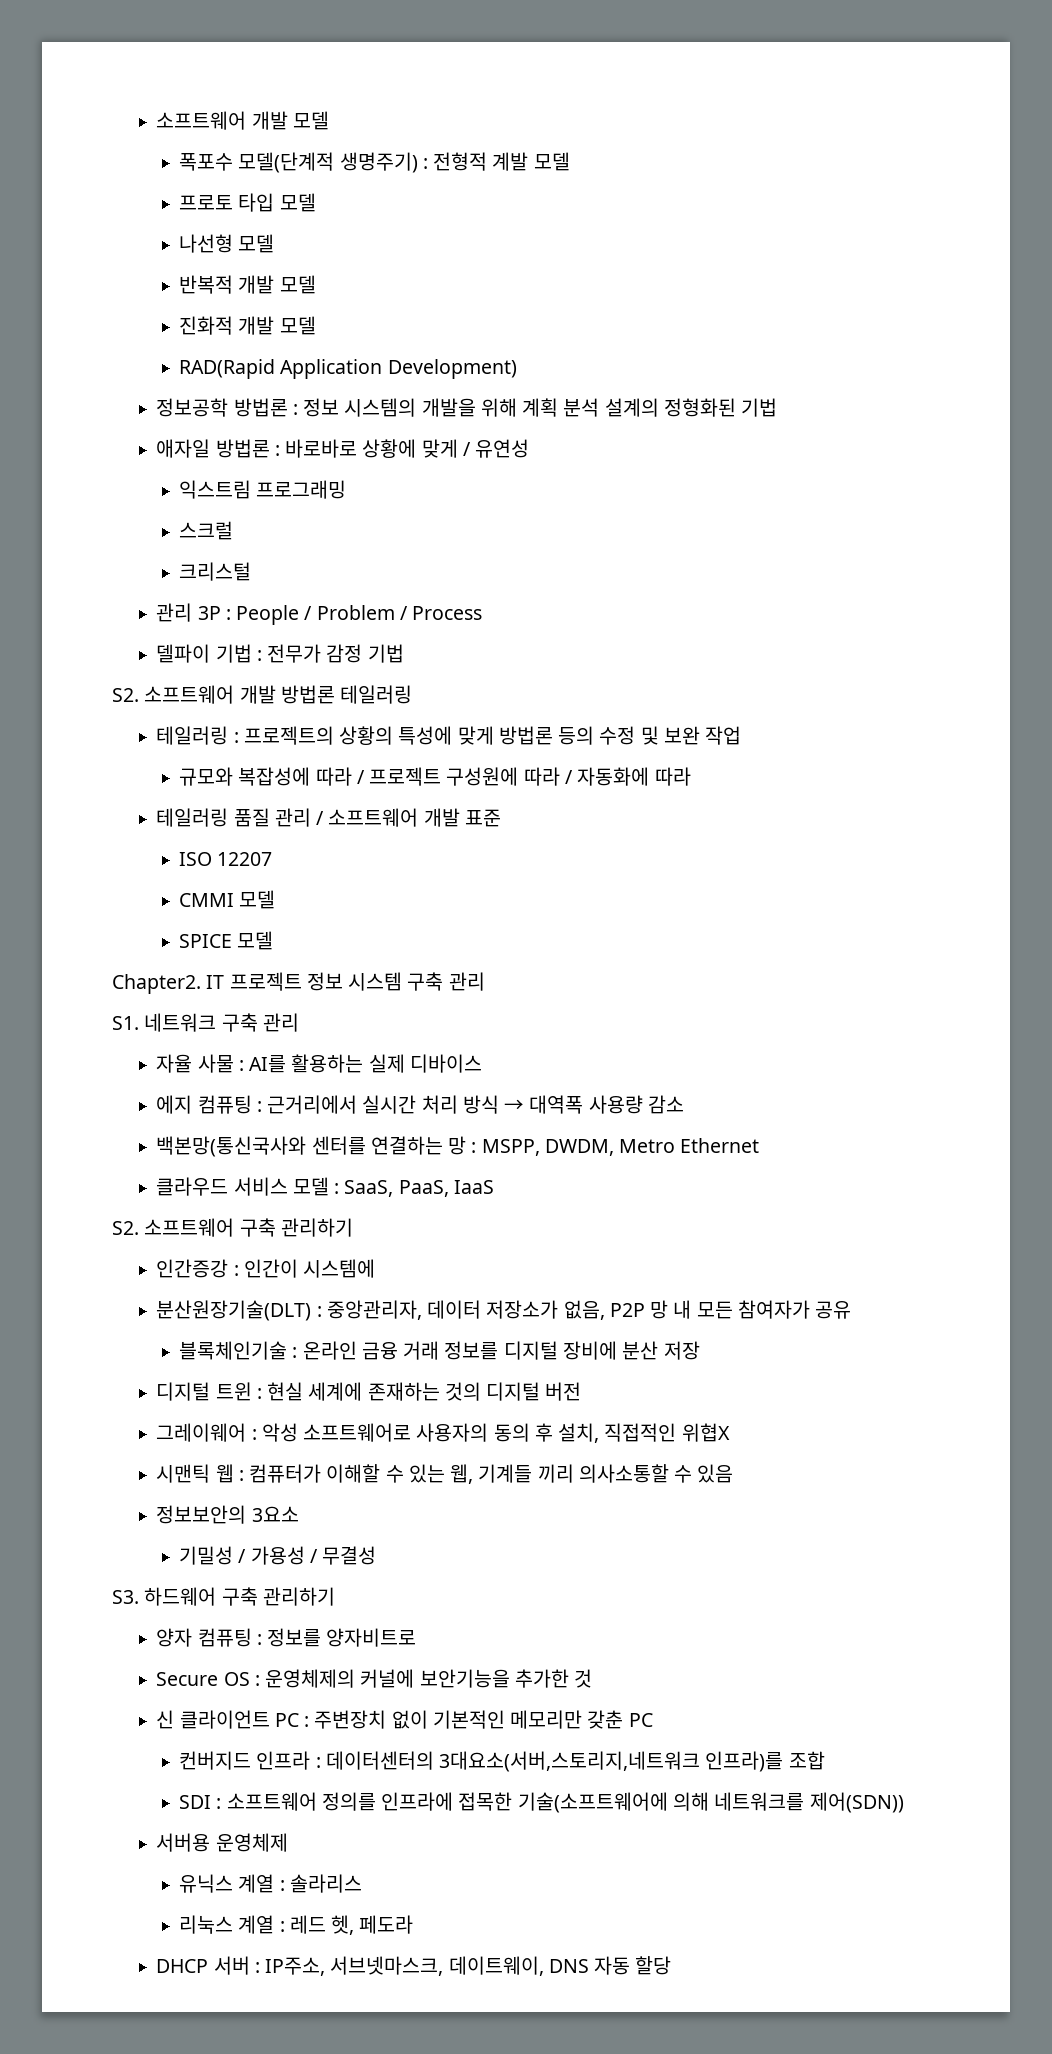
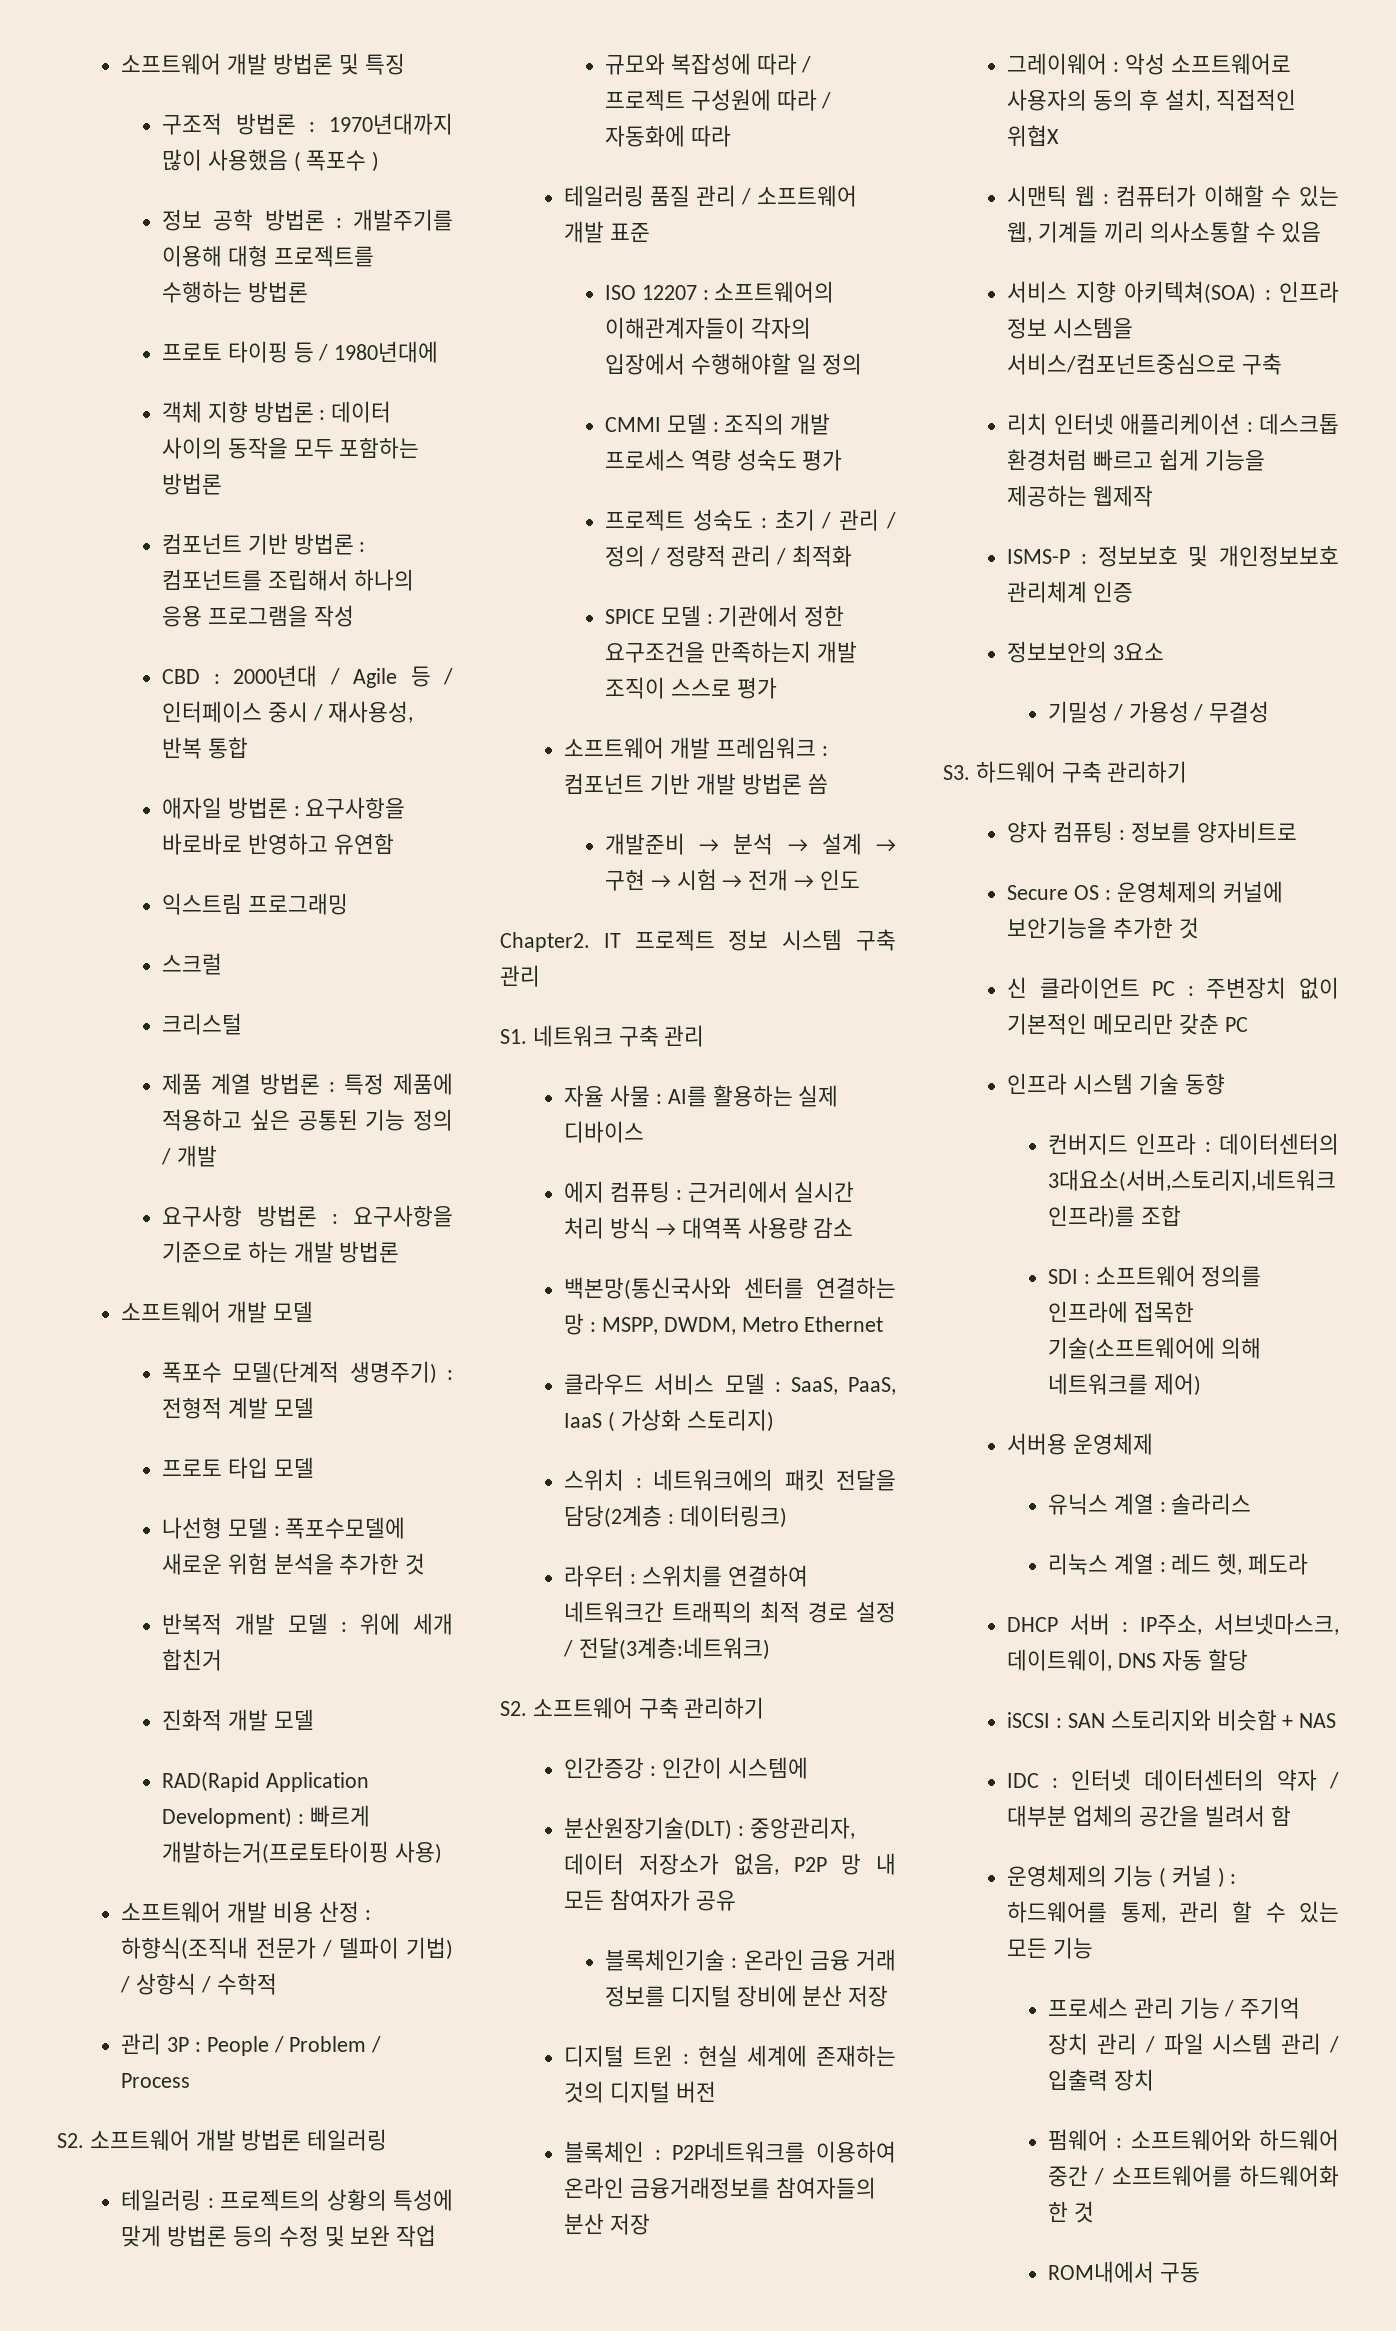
[156,111,288,130] 소프트웨어 개발 -> [121,53,405,75] [162,113,453,135] [162,149,380,172] [162,209,453,231] [162,245,374,267] [162,281,308,303] [162,341,439,363] [162,401,392,423] [162,437,420,459] [162,473,223,495] [162,533,366,555] [162,569,414,591] [162,605,354,627] [162,665,454,688] [162,701,414,723] [162,737,248,759] [162,797,406,819] [162,833,394,855] [162,893,348,915] [162,953,223,975] [162,1013,243,1035] [162,1073,453,1095] [162,1109,453,1131] [161,1145,217,1167] [162,1205,453,1227] [162,1241,400,1263] [121,1301,268,1323] 소프트웨어 개발 방법론 및 특징 // 구조적 방법론 : 1970년대까지 많이 사용했음 ( 폭포수 ) // 정보 공학 방법론 : 개발주기를 이용해 대형 프로젝트를 수행하는 방법론 // 프로토 타이핑 등 / 1980년대에 // 객체 지향 방법론 : 데이터 사이의 동작을 모두 포함하는 방법론 // 컴포넌트 기반 방법론 : 컴포넌트를 조립해서 하나의 응용 프로그램을 작성 // CBD : 2000년대 / Agile 등 / 인터페이스 중시 / 재사용성, 반복 통합 // 애자일 방법론 : 요구사항을 바로바로 반영하고 유연함 // 익스트림 프로그래밍 // 스크럴 // 크리스털 // 제품 계열 방법론 : 특정 제품에 적용하고 싶은 공통된 기능 정의 / 개발 // 요구사항 방법론 : 요구사항을 기준으로 하는 개발 방법론 // 소프트웨어 개발
(275, 243) none -> [273,1517,406,1539] [162,1553,426,1575] : 폭포수모델에 새로운 위험 분석을 추가한 것
(316, 284) none -> [341,1613,453,1635] [162,1649,223,1671] : 위에 세개 합친거
[156,398,778,417] [156,439,530,458] [179,480,347,499] [179,521,234,540] [179,562,252,581] // 정보공학 방법론 : 정보 시스템의 개발을 위해 계획 분석 설계의 정형화된 기법 // 애자일 방법론 : 바로바로 상황에 맞게 / 유연성 // 익스트림 프로그래밍 // 스크럴 // 크리스털 -> [297,1805,370,1827] [162,1841,442,1864] [121,1901,371,1923] [121,1937,453,1960] [120,1973,277,1995] : 빠르게 개발하는거(프로토타이핑 사용) // 소프트웨어 개발 비용 산정 : 하향식(조직내 전문가 / 델파이 기법) / 상향식 / 수학적
[156,644,404,663] // 델파이 기법 : 전무가 감정 기법 -> (191, 2080) none
[179,890,276,909] [179,931,274,950] // CMMI 모델 // SPICE 모델 -> [702,281,835,303] [605,317,811,339] [605,353,863,375] [605,413,831,435] [605,449,843,471] [605,509,896,531] [605,545,853,567] [605,605,845,627] [605,641,857,663] [605,677,777,699] [564,737,828,759] [564,773,828,795] [605,833,896,855] [605,869,860,891] : 소프트웨어의 이해관계자들이 각자의 입장에서 수행해야할 일 정의 // CMMI 모델 : 조직의 개발 프로세스 역량 성숙도 평가 // 프로젝트 성숙도 : 초기 / 관리 / 정의 / 정량적 관리 / 최적화 // SPICE 모델 : 기관에서 정한 요구조건을 만족하는지 개발 조직이 스스로 평가 // 소프트웨어 개발 프레임워크 : 컴포넌트 기반 개발 방법론 씀 // 개발준비 → 분석 → 설계 → 구현 → 시험 → 전개 → 인도
(494, 1187) none -> [608,1409,774,1432] [564,1469,896,1491] [564,1505,787,1528] [564,1565,808,1587] [564,1601,896,1623] [563,1637,771,1660] ( 가상화 스토리지) // 스위치 : 네트워크에의 패킷 전달을 담당(2계층 : 데이터링크) // 라우터 : 스위치를 연결하여 네트워크간 트래픽의 최적 경로 설정 / 전달(3계층:네트워크)
(582, 1391) none -> [564,2141,896,2163] [564,2177,876,2199] [564,2213,651,2235] // 블록체인 : P2P네트워크를 이용하여 온라인 금융거래정보를 참여자들의 분산 저장
(734, 1473) none -> [1007,281,1339,304] [1007,317,1134,339] [1007,353,1283,375] [1007,413,1339,435] [1007,449,1265,471] [1007,485,1154,507] [1007,545,1339,567] [1007,581,1134,603] // 서비스 지향 아키텍쳐(SOA) : 인프라 정보 시스템을 서비스/컴포넌트중심으로 구축 // 리치 인터넷 애플리케이션 : 데스크톱 환경처럼 빠르고 쉽게 기능을 제공하는 웹제작 // ISMS-P : 정보보호 및 개인정보보호 관리체계 인증
(653, 1720) none -> [1007,1073,1225,1095] // 인프라 시스템 기술 동향
[809,1792,904,1813] 제어(SDN)) -> [1153,1373,1201,1396] 제어)
(672, 1965) none -> [1007,1709,1337,1731] [1007,1769,1339,1791] [1007,1805,1291,1827] [1007,1865,1237,1888] [1007,1901,1339,1923] [1007,1937,1094,1959] [1048,1997,1301,2019] [1048,2033,1339,2055] [1048,2069,1154,2091] [1048,2129,1339,2151] [1048,2165,1339,2187] [1048,2201,1094,2223] [1048,2261,1200,2283] // iSCSI : SAN 스토리지와 비슷함 + NAS // IDC : 인터넷 데이터센터의 약자 / 대부분 업체의 공간을 빌려서 함 // 운영체제의 기능 ( 커널 ) : 하드웨어를 통제, 관리 할 수 있는 모든 기능 // 프로세스 관리 기능 / 주기억 장치 관리 / 파일 시스템 관리 / 입출력 장치 // 펌웨어 : 소프트웨어와 하드웨어 중간 / 소프트웨어를 하드웨어화 한 것 // ROM내에서 구동

